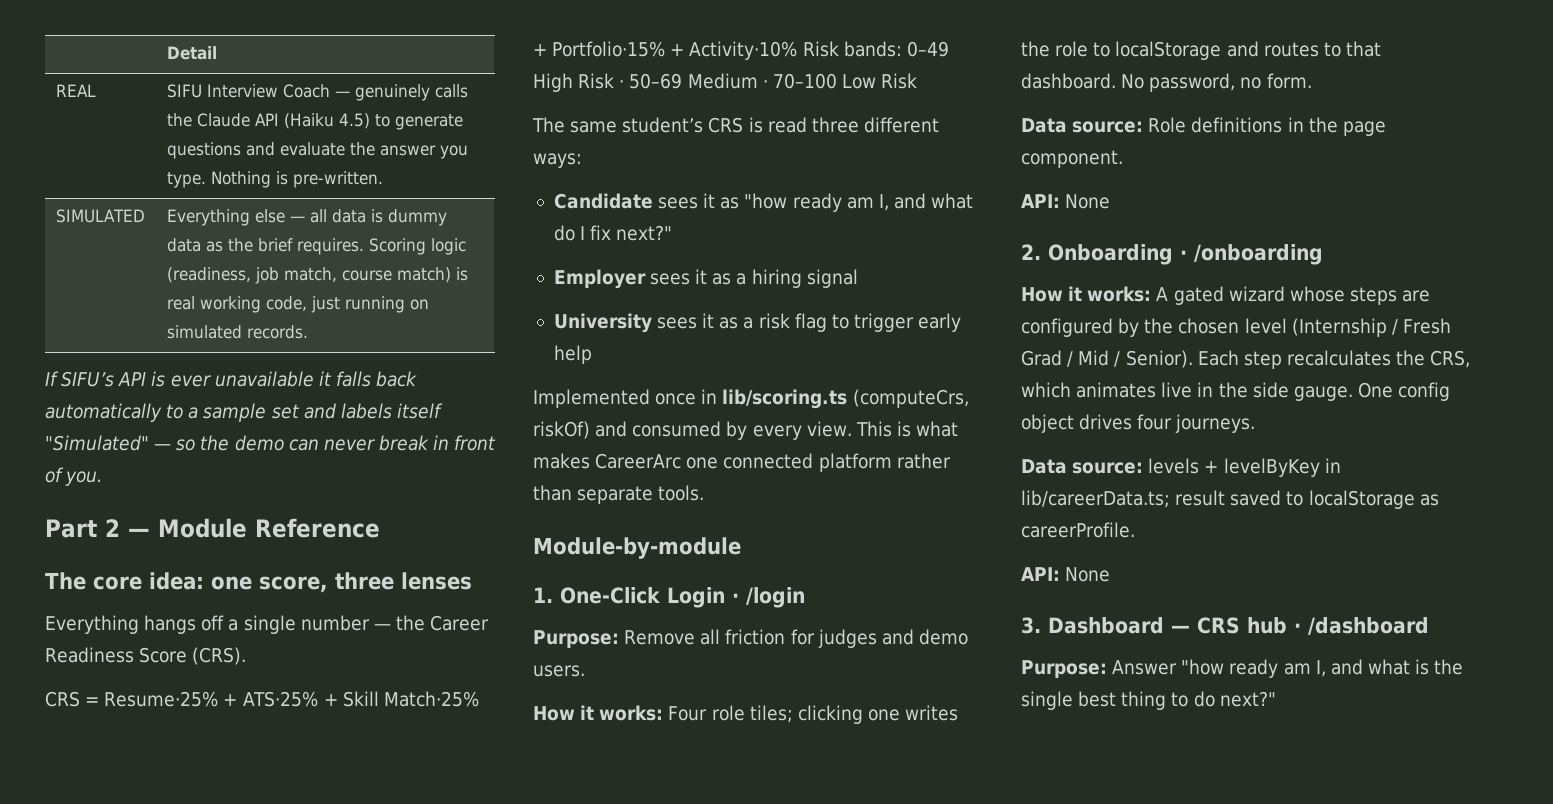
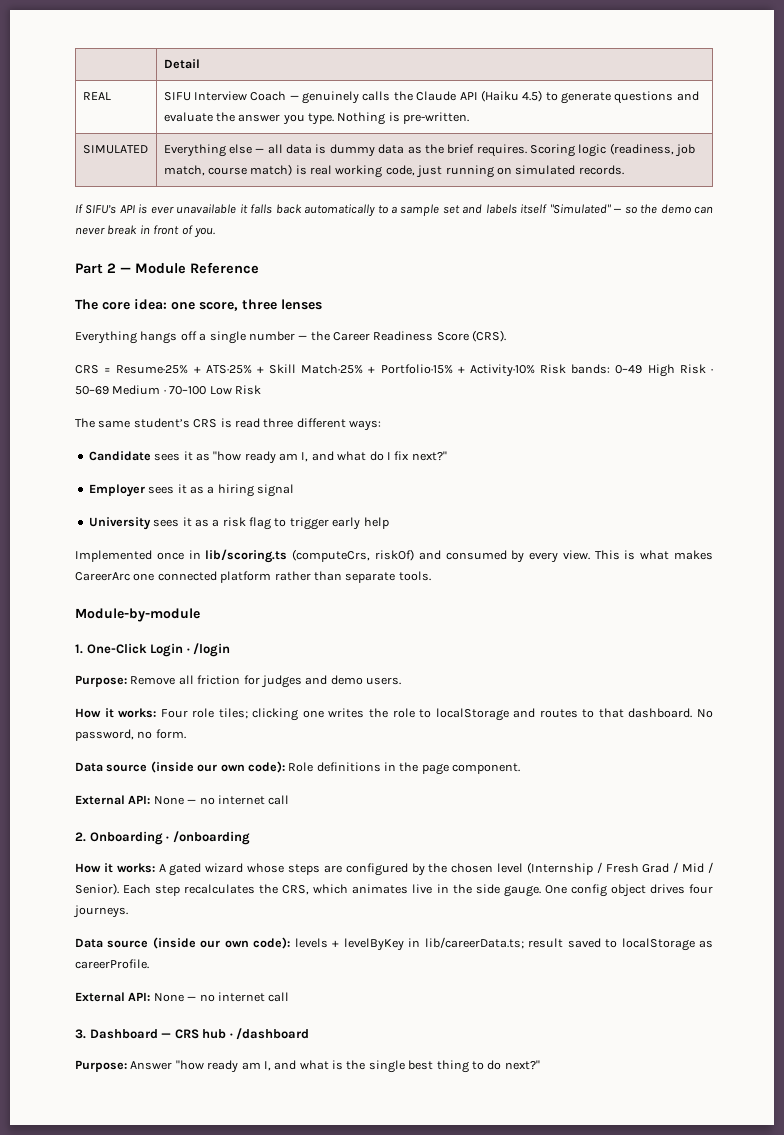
[1072,121,1144,133] source: -> [106,761,285,773] source (inside our own code):
[1021,194,1111,209] API: None -> [75,795,290,805] External API: None — no internet call
[1072,462,1144,474] source: -> [107,937,291,949] source (inside our own code):
[1021,567,1111,582] API: None -> [75,992,290,1002] External API: None — no internet call

